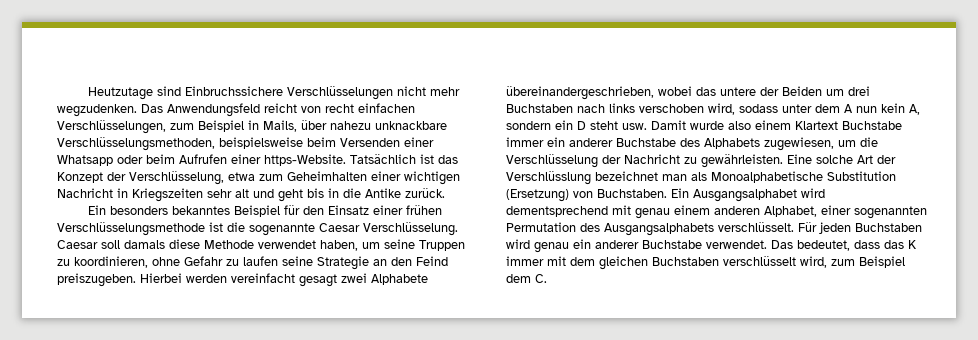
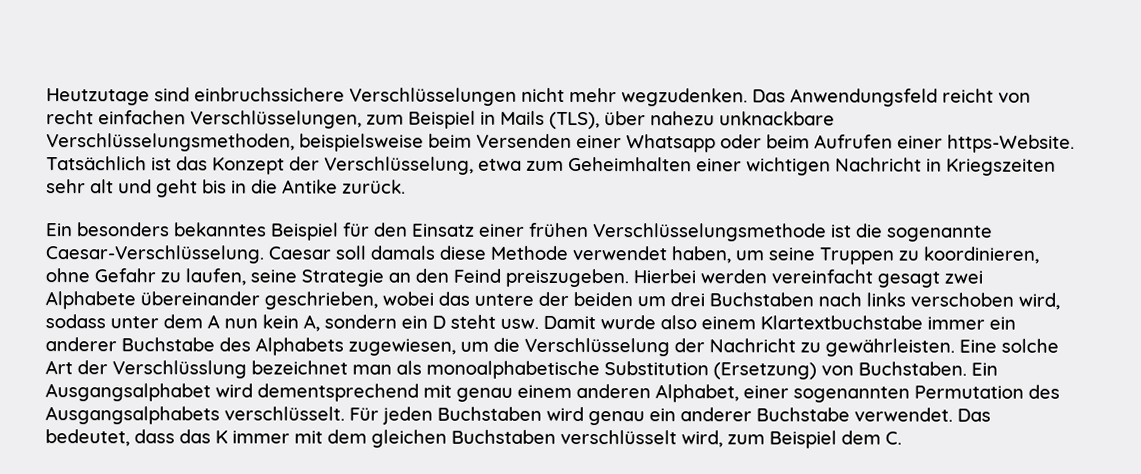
[185,86,284,96] Einbruchssichere -> [194,87,345,102] einbruchssichere
[263,120,297,132] Mails, -> [500,110,600,130] Mails (TLS),
[319,222,458,236] Caesar Verschlüsselung. -> [45,245,264,264] Caesar-Verschlüsselung.
[243,256,278,266] laufen -> [185,268,246,286] laufen,
[506,86,654,100] übereinandergeschrieben, -> [140,291,378,310] übereinander geschrieben,
[782,86,822,96] Beiden -> [573,292,633,307] beiden
[795,121,902,130] Klartext Buchstabe -> [760,315,923,330] Klartextbuchstabe
[711,171,823,183] Monoalphabetische -> [426,360,600,380] monoalphabetische

